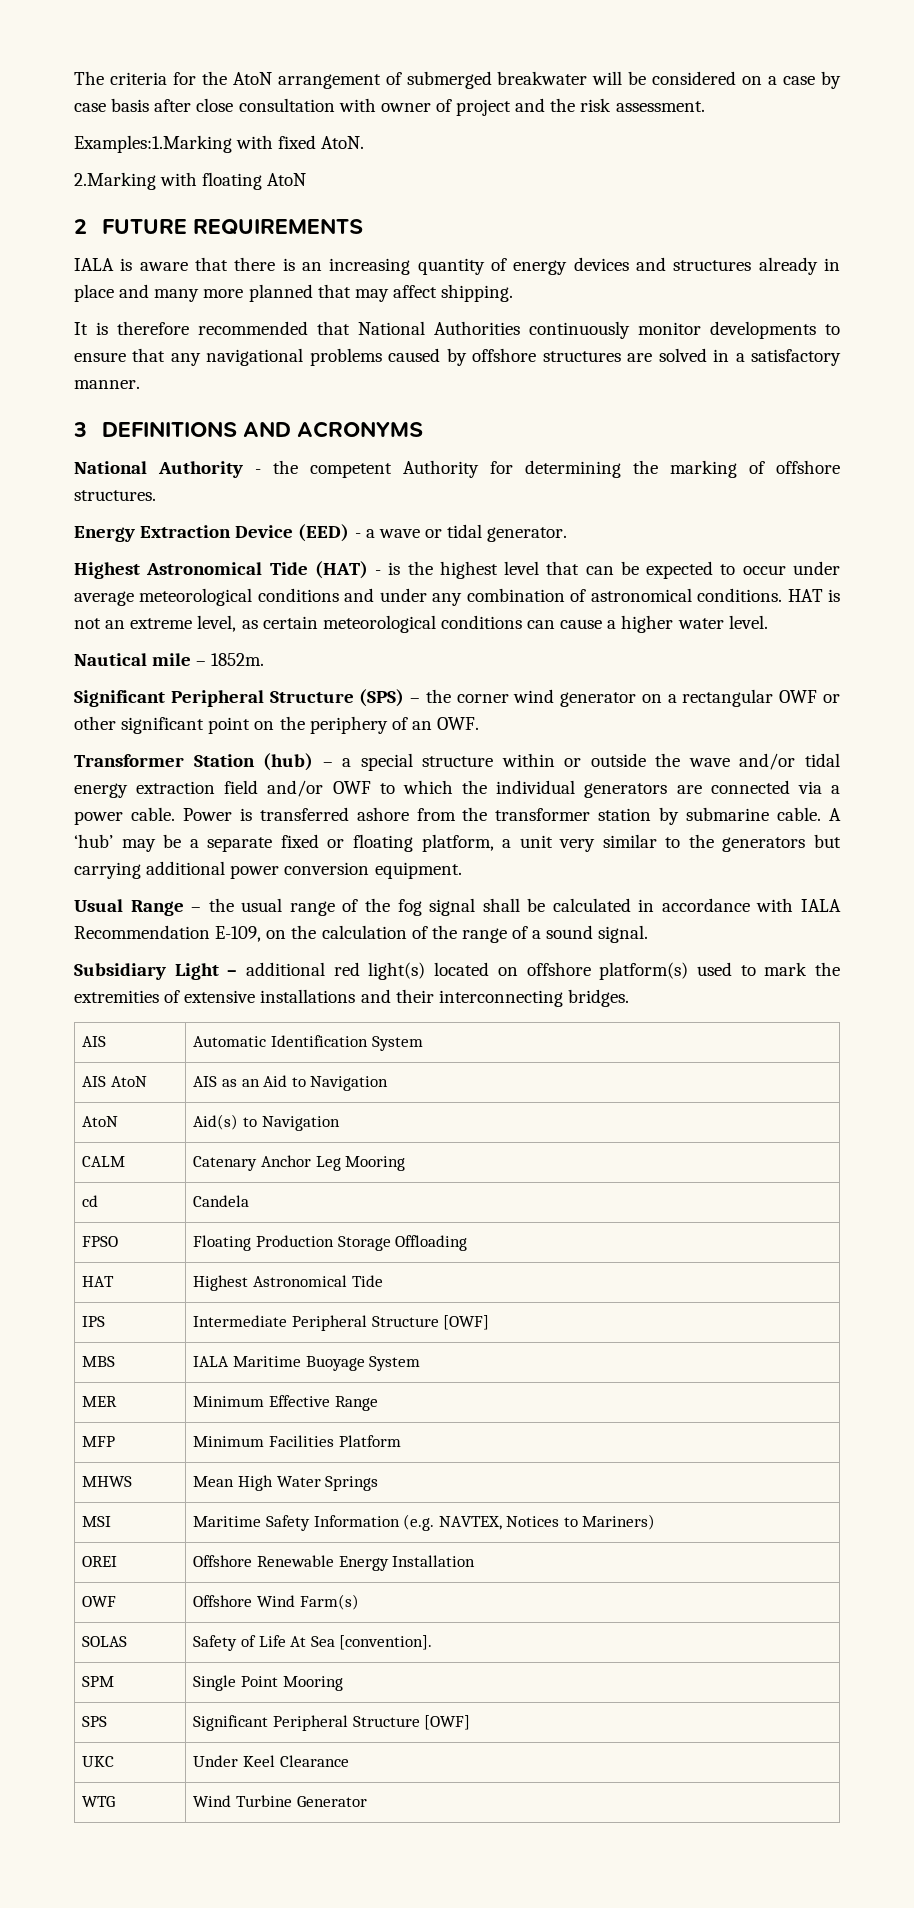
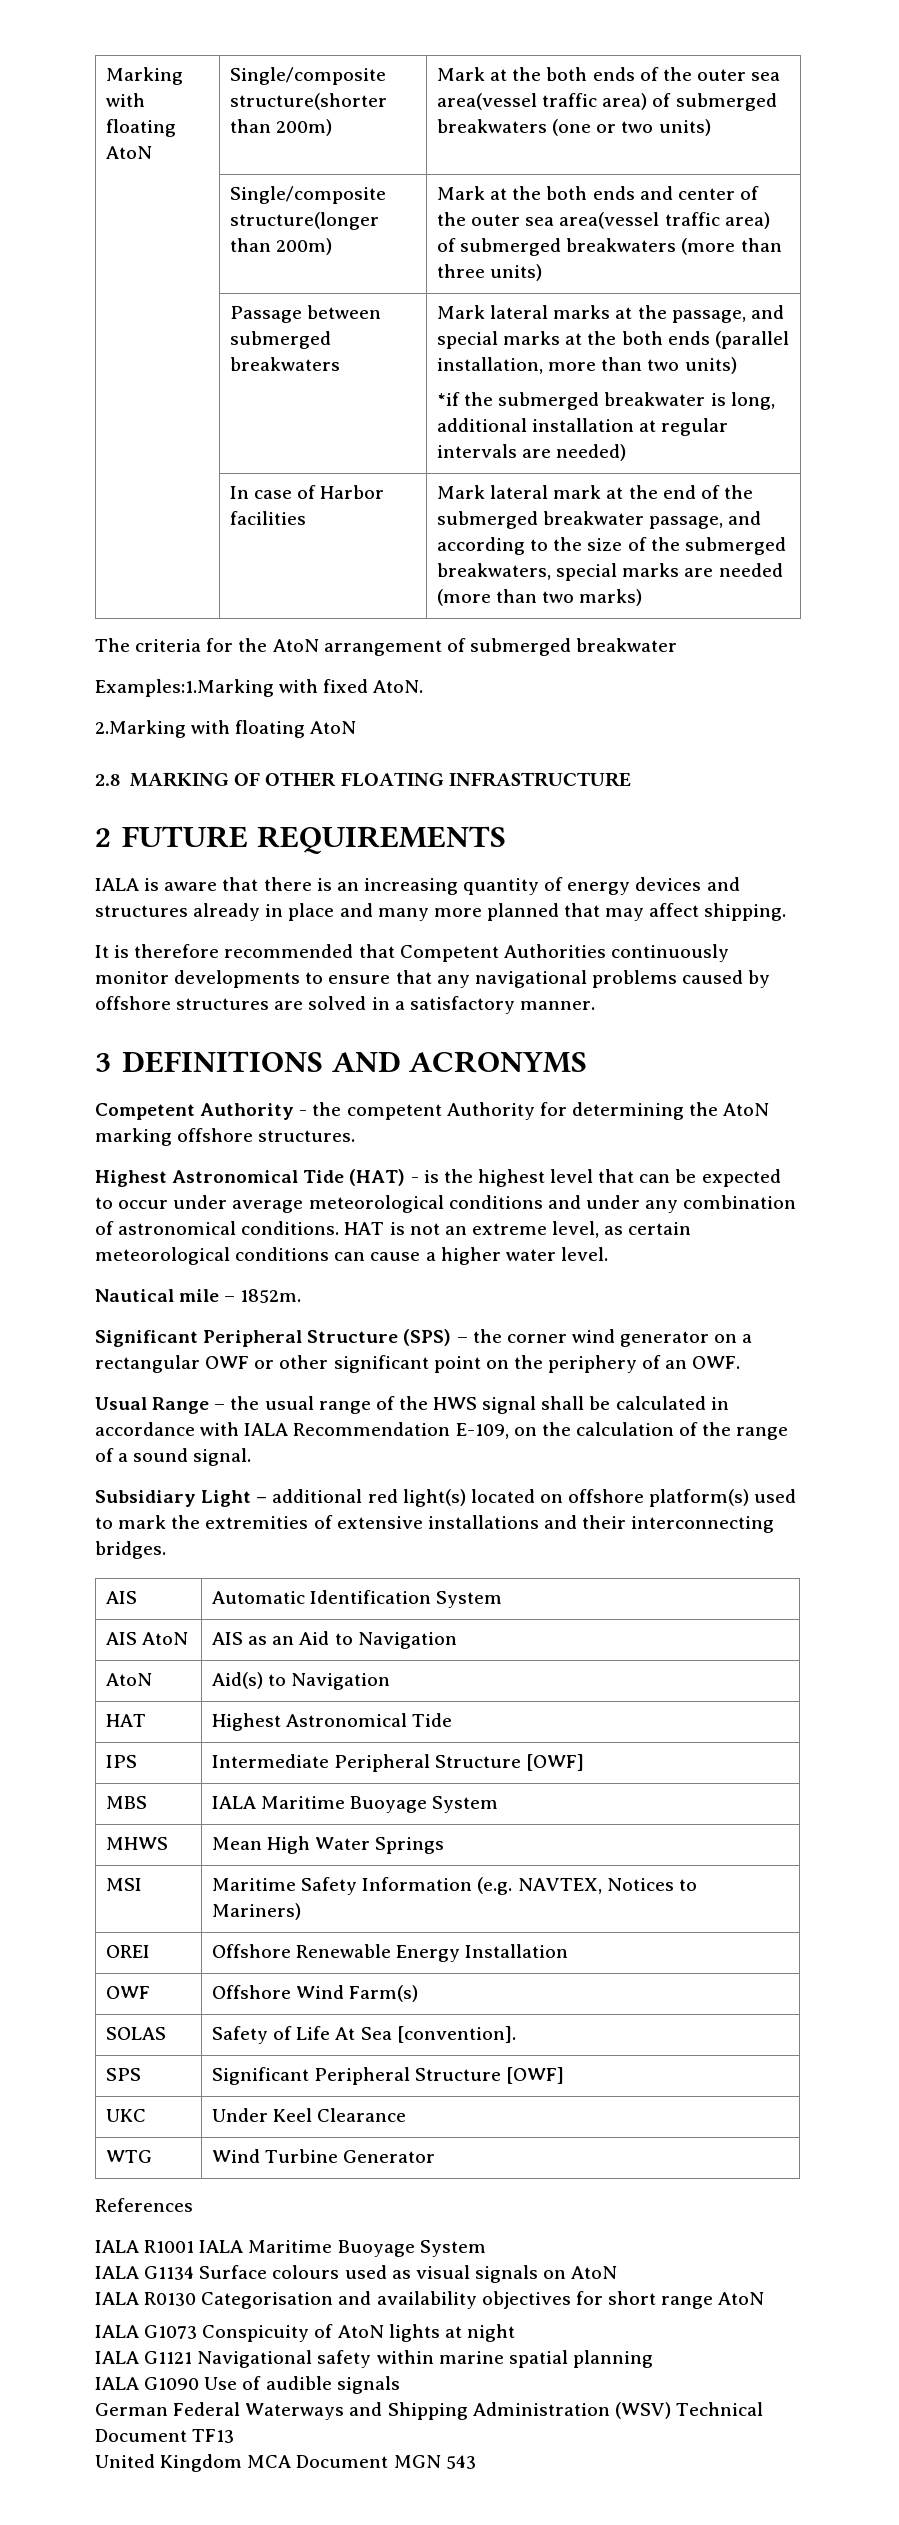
(74, 78) none -> [106,67,184,85] [106,93,146,107] [106,119,177,137] [106,146,153,159] [230,67,387,85] [230,93,388,110] [230,119,333,136] [437,67,781,81] [437,93,777,111] [437,119,711,136] [230,186,387,204] [230,212,380,230] [230,238,333,255] [437,186,759,200] [437,212,770,229] [437,238,782,256] [437,264,543,281] [230,305,382,323] [230,331,332,349] [230,357,341,371] [437,305,784,323] [437,331,789,349] [437,357,737,374] [437,392,775,410] [437,418,729,436] [437,444,627,461] [230,485,385,499] [230,511,307,525] [437,485,753,499] [437,511,762,529] [437,537,786,555] [437,563,783,581] [437,589,643,606] Marking with floating AtoN | Single/composite structure(shorter than 200m) | Mark at the both ends of the outer sea area(vessel traffic area) of submerged breakwaters (one or two units) // | Single/composite structure(longer than 200m) | Mark at the both ends and center of the outer sea area(vessel traffic area) of submerged breakwaters (more than three units) // | Passage between submerged breakwaters | Mark lateral marks at the passage, and special marks at the both ends (parallel installation, more than two units) // *if the submerged breakwater is long, additional installation at regular intervals are needed) // | In case of Harbor facilities | Mark lateral mark at the end of the submerged breakwater passage, and according to the size of the submerged breakwaters, special marks are needed (more than two marks) //
[592,71,841,89] [74,98,705,116] will be considered on a case by case basis after close consultation with owner of project and the risk assessment. -> (678, 645) none
(307, 179) none -> [95,772,632,787] // 2.8 MARKING OF OTHER FLOATING INFRASTRUCTURE
[358,321,425,335] National -> [399,945,499,962] Competent
[74,461,147,474] National -> [95,1103,195,1120] Competent
[670,460,765,478] marking of -> [723,1103,770,1116] [95,1128,172,1146] AtoN marking
[74,524,568,542] // Energy Extraction Device (EED) - a wave or tidal generator. -> (356, 1136) none
[74,753,841,771] [74,780,840,798] [74,807,841,825] [74,834,841,852] [74,861,462,879] // Transformer Station (hub) – a special structure within or outside the wave and/or tidal energy extraction field and/or OWF to which the individual generators are connected via a power cable. Power is transferred ashore from the transformer station by submarine cable. A ‘hub’ may be a separate fixed or floating platform, a unit very similar to the generators but carrying additional power conversion equipment. -> (741, 1362) none
[397,899,422,916] fog -> [433,1397,478,1410] HWS
[82,1156,126,1167] [193,1155,406,1171] [82,1195,99,1207] [193,1195,250,1207] [82,1236,119,1247] [193,1235,468,1251] // CALM | Catenary Anchor Leg Mooring // cd | Candela // FPSO | Floating Production Storage Offloading -> (391, 1681) none
[82,1396,118,1407] [193,1395,378,1411] [82,1436,116,1447] [193,1435,401,1447] // MER | Minimum Effective Range // MFP | Minimum Facilities Platform -> (499, 1804) none
[82,1676,115,1687] [193,1675,343,1691] // SPM | Single Point Mooring -> (516, 2034) none
(367, 1801) none -> [95,2198,193,2212] [95,2240,486,2257] [95,2265,618,2283] [95,2291,765,2309] [95,2324,515,2342] [95,2350,653,2368] [95,2376,400,2394] [95,2402,763,2420] [95,2429,235,2443] [95,2454,476,2472] // References // IALA R1001 IALA Maritime Buoyage System // IALA G1134 Surface colours used as visual signals on AtoN // IALA R0130 Categorisation and availability objectives for short range AtoN // IALA G1073 Conspicuity of AtoN lights at night // IALA G1121 Navigational safety within marine spatial planning // IALA G1090 Use of audible signals // German Federal Waterways and Shipping Administration (WSV) Technical Document TF13 // United Kingdom MCA Document MGN 543

